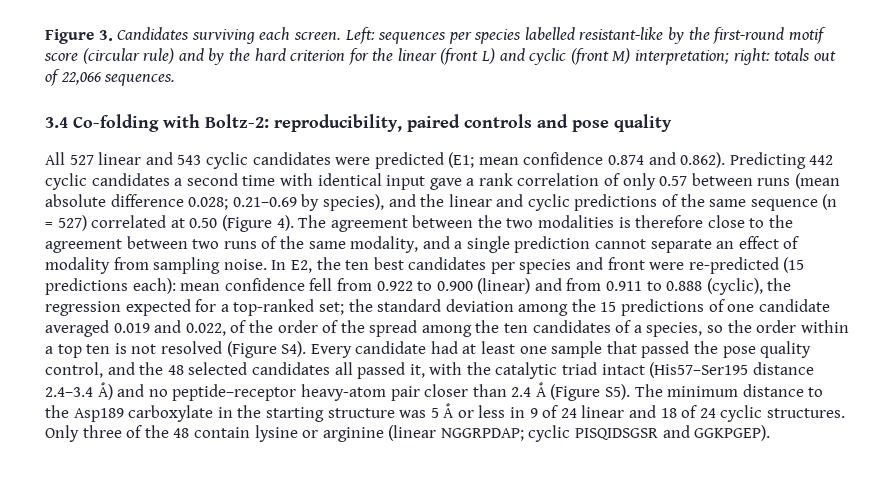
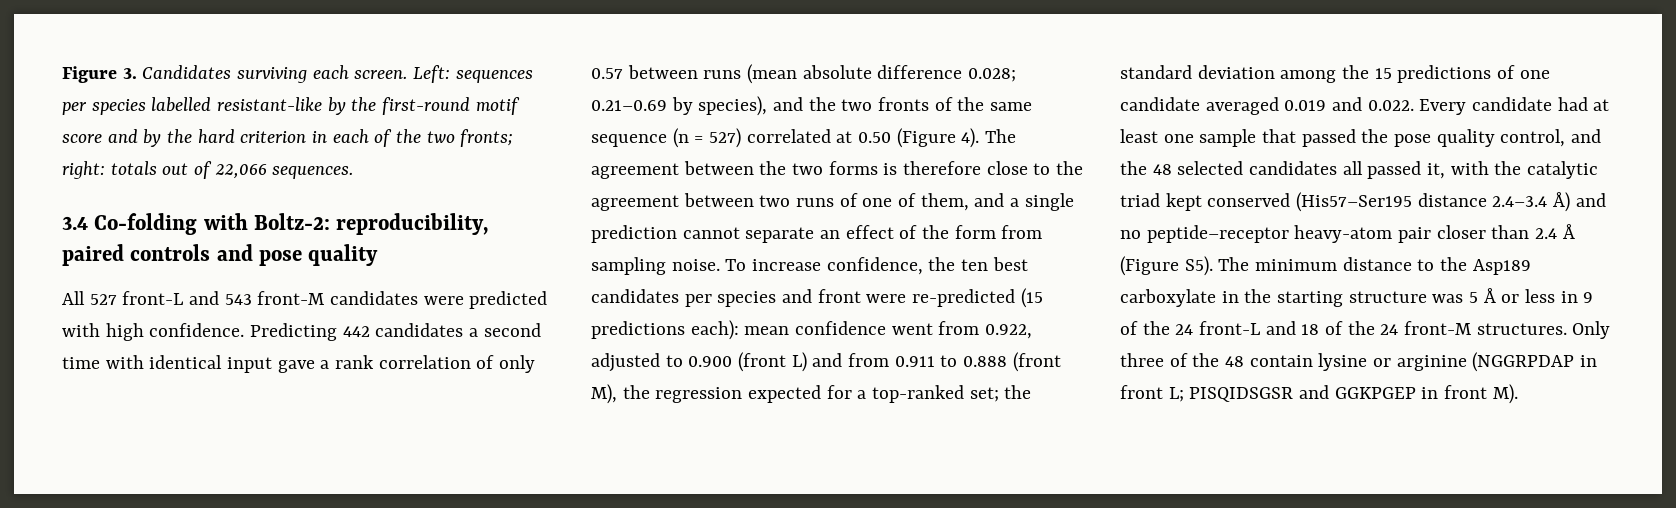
[82,48,175,64] (circular rule) -> (102, 138) none
[348,48,730,65] for the linear (front L) and cyclic (front M) interpretation; -> [312,129,514,147] in each of the two fronts;
[98,152,142,165] linear -> [122,291,184,305] front-L
[205,152,248,169] cyclic -> [257,291,325,305] front-M
[448,152,726,168] (E1; mean confidence 0.874 and 0.862). -> [62,323,245,341] with high confidence.
[45,173,87,190] cyclic -> (370, 331) none
[448,194,658,211] linear and cyclic predictions -> [841,97,930,111] two fronts
[538,215,615,228] modalities -> [828,161,878,175] forms
[279,236,419,253] the same modality, -> [862,193,969,211] one of them,
[45,257,110,274] modality -> [922,225,996,239] the form
[271,260,312,273] In E2, -> [725,257,923,275] To increase confidence,
[309,278,531,294] fell from 0.922 to 0.900 (linear) -> [891,321,1033,339] [591,352,807,372] went from 0.922, adjusted to 0.900 (front L)
[706,278,763,295] (cyclic), -> [1012,352,1061,372] [591,384,617,404] (front M),
[185,320,849,337] [45,341,307,358] 0.022, of the order of the spread among the ten candidates of a species, so the order within a top ten is not resolved (Figure S4). -> [1367,100,1414,111] 0.022.
[601,364,645,375] intact -> [1165,193,1291,211] kept conserved
[560,405,763,422] 24 linear and 18 of 24 cyclic -> [1142,321,1472,335] the 24 front-L and 18 of the 24 front-M
[388,425,771,442] (linear NGGRPDAP; cyclic PISQIDSGSR and GGKPGEP). -> [1472,352,1598,372] [1120,384,1518,404] (NGGRPDAP in front L; PISQIDSGSR and GGKPGEP in front M).

